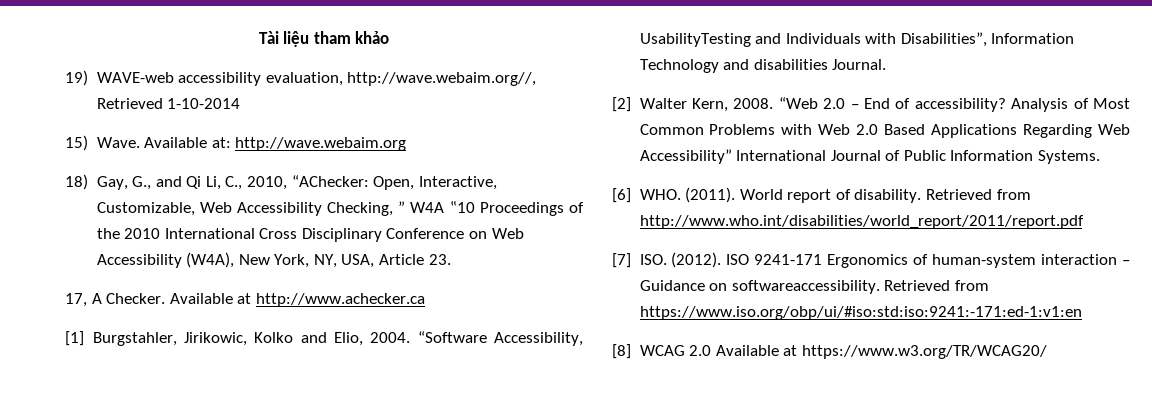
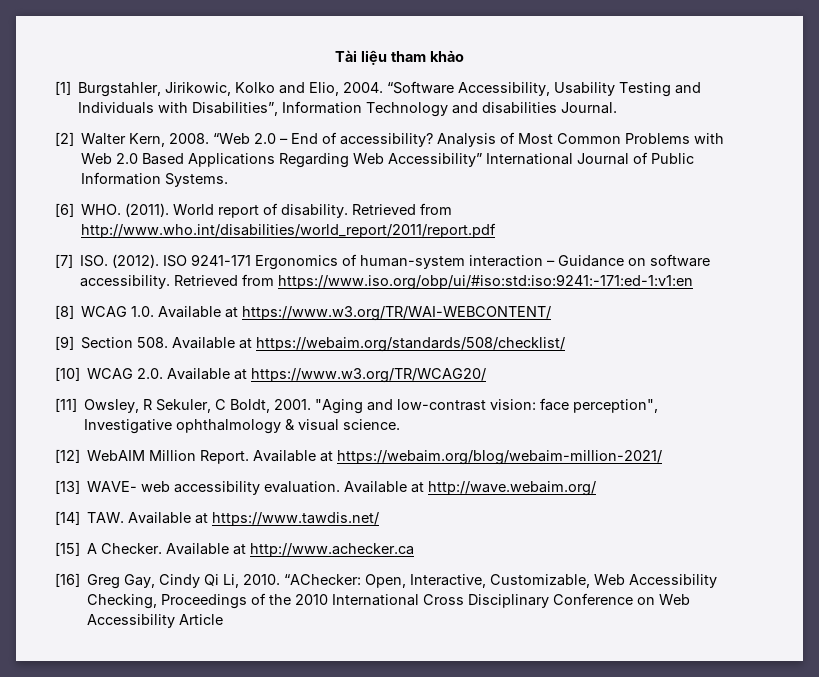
[65,70,537,86] [96,98,241,109] [65,135,407,151] [65,174,497,190] [96,201,584,216] [96,228,524,242] [96,252,451,268] [65,293,425,307] // 19) WAVE-web accessibility evaluation, http://wave.webaim.org//, Retrieved 1-10-2014 // 15) Wave. Available at: http://wave.webaim.org // 18) Gay, G., and Qi Li, C., 2010, “AChecker: Open, Interactive, Customizable, Web Accessibility Checking, ” W4A ‟10 Proceedings of the 2010 International Cross Disciplinary Conference on Web Accessibility (W4A), New York, NY, USA, Article 23. // 17, A Checker. Available at http://www.achecker.ca -> (464, 56) none
[639,33,751,47] UsabilityTesting -> [554,82,672,97] Usability Testing
[731,280,880,294] softwareaccessibility. -> [650,254,711,267] [80,275,171,289] software accessibility.
[689,345,1047,359] 2.0 Available at https://www.w3.org/TR/WCAG20/ -> [131,306,552,321] [55,336,566,352] [55,367,487,383] [55,398,659,414] [84,419,401,434] [55,449,663,465] [55,480,597,496] [55,511,380,526] [55,542,415,557] [55,573,718,589] [87,593,691,609] [87,614,224,628] 1.0. Available at https://www.w3.org/TR/WAI-WEBCONTENT/ // [9] Section 508. Available at https://webaim.org/standards/508/checklist/ // [10] WCAG 2.0. Available at https://www.w3.org/TR/WCAG20/ // [11] Owsley, R Sekuler, C Boldt, 2001. "Aging and low-contrast vision: face perception", Investigative ophthalmology & visual science. // [12] WebAIM Million Report. Available at https://webaim.org/blog/webaim-million-2021/ // [13] WAVE- web accessibility evaluation. Available at http://wave.webaim.org/ // [14] TAW. Available at https://www.tawdis.net/ // [15] A Checker. Available at http://www.achecker.ca // [16] Greg Gay, Cindy Qi Li, 2010. “AChecker: Open, Interactive, Customizable, Web Accessibility Checking, Proceedings of the 2010 International Cross Disciplinary Conference on Web Accessibility Article

